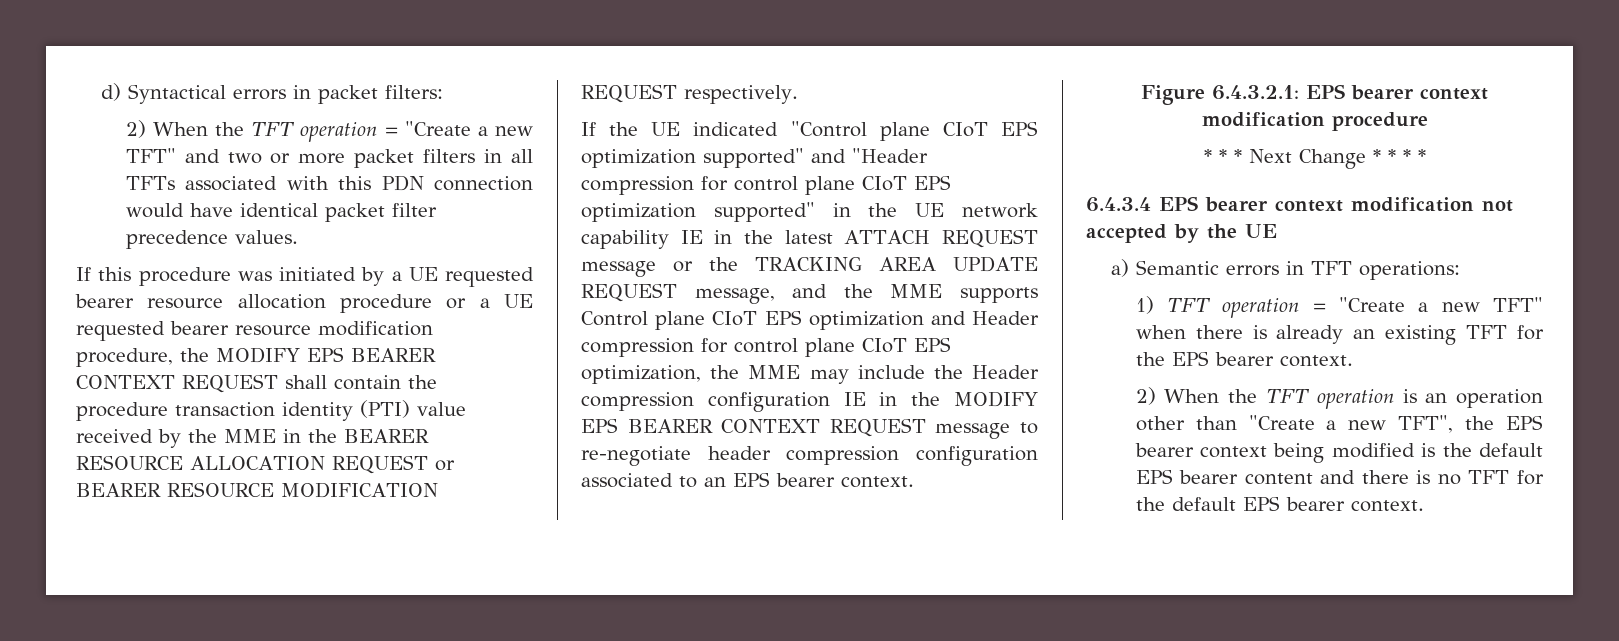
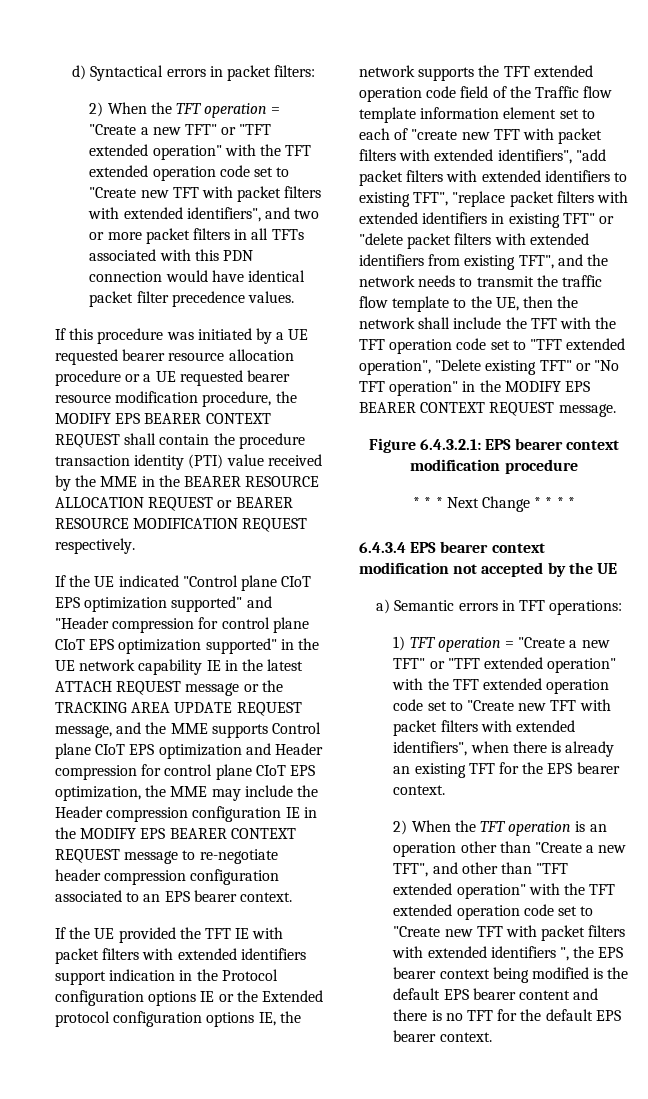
(176, 155) none -> [221,124,272,135] [89,144,312,160] [89,165,290,181] [89,186,322,202] [88,207,261,222] or "TFT extended operation" with the TFT extended operation code set to "Create new TFT with packet filters with extended identifiers",
(914, 482) none -> [55,927,284,943] [55,948,306,964] [55,969,278,985] [55,990,323,1006] [55,1011,301,1027] [359,65,593,81] [359,86,613,102] [359,107,595,123] [359,128,603,144] [359,149,606,164] [359,170,627,186] [359,191,628,207] [359,212,614,228] [359,233,589,249] [359,254,608,270] [359,275,602,287] [359,296,579,312] [359,317,617,329] [359,338,626,354] [359,359,619,375] [359,380,590,396] [359,402,616,417] // If the UE provided the TFT IE with packet filters with extended identifiers support indication in the Protocol configuration options IE or the Extended protocol configuration options IE, the network supports the TFT extended operation code field of the Traffic flow template information element set to each of "create new TFT with packet filters with extended identifiers", "add packet filters with extended identifiers to existing TFT", "replace packet filters with extended identifiers in existing TFT" or "delete packet filters with extended identifiers from existing TFT", and the network needs to transmit the traffic flow template to the UE, then the network shall include the TFT with the TFT operation code set to "TFT extended operation", "Delete existing TFT" or "No TFT operation" in the MODIFY EPS BEARER CONTEXT REQUEST message.
(1543, 304) none -> [429,657,617,673] [392,678,610,694] [393,699,611,711] [393,720,575,736] [393,741,468,756] or "TFT extended operation" with the TFT extended operation code set to "Create new TFT with packet filters with extended identifiers",
(1454, 424) none -> [432,862,569,874] [393,883,616,899] [393,904,594,920] [393,925,626,941] [392,946,569,961] and other than "TFT extended operation" with the TFT extended operation code set to "Create new TFT with packet filters with extended identifiers ",

